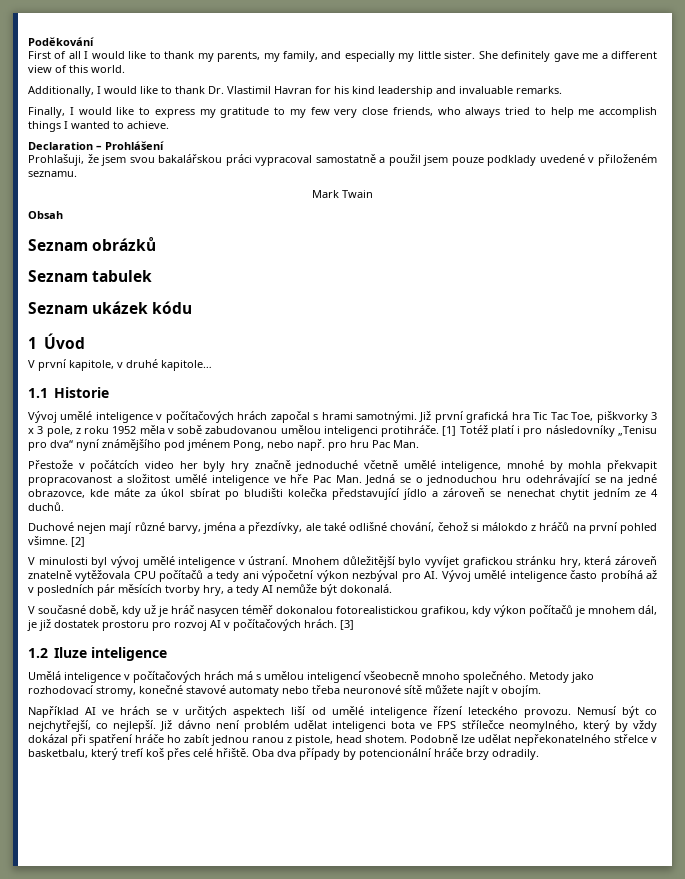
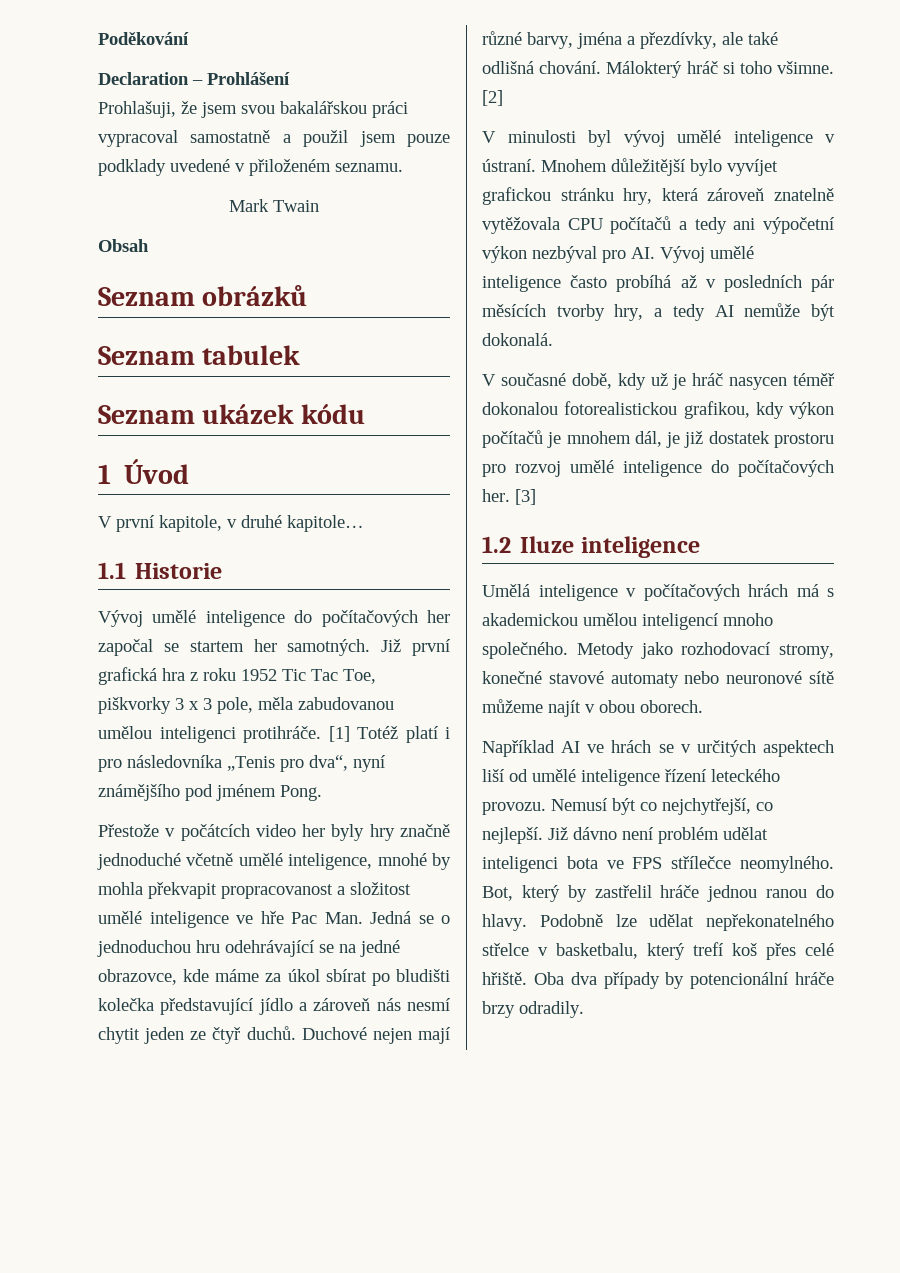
[28,51,658,62] [28,65,125,73] [28,86,562,97] [28,107,657,118] [28,121,169,132] // First of all I would like to thank my parents, my family, and especially my little sister. She definitely gave me a different view of this world. // Additionally, I would like to thank Dr. Vlastimil Havran for his kind leadership and invaluable remarks. // Finally, I would like to express my gratitude to my few very close friends, who always tried to help me accomplish things I wanted to achieve. -> (189, 38) none
[156,411,418,423] v počítačových hrách započal s hrami samotnými. -> [294,610,450,627] [98,639,371,656] do počítačových her započal se startem her samotných.
(530, 416) none -> [190,668,277,681] z roku 1952
[75,425,203,434] z roku 1952 měla v sobě -> [258,697,293,710] měla
[545,425,657,437] [28,439,419,451] následovníky „Tenisu pro dva“ nyní známějšího pod jménem Pong, nebo např. pro hru Pac Man. -> [127,755,385,772] [98,784,322,801] následovníka „Tenis pro dva“, nyní známějšího pod jménem Pong.
[114,488,141,497] máte -> [215,969,260,982] máme
[490,488,658,500] se nenechat chytit jedním ze 4 -> [376,998,450,1011] [98,1027,242,1044] nás nesmí chytit jeden ze čtyř
(64, 506) // -> (296, 1033) none
[349,522,658,534] odlišné chování, čehož si málokdo z hráčů na první pohled -> [482,61,772,78] odlišná chování. Málokterý hráč si toho
[210,619,337,631] AI v počítačových hrách. -> [570,460,834,477] [482,489,510,502] umělé inteligence do počítačových her.
(261, 677) none -> [482,613,578,626] akademickou
[364,671,419,680] všeobecně -> (718, 621) none
[312,685,340,694] třeba -> (720, 677) none
[425,685,463,694] můžete -> [482,699,543,713] můžeme
[501,685,541,697] obojím. -> [599,700,703,713] obou oborech.
[508,720,657,732] [28,734,407,746] neomylného, který by vždy dokázal při spatření hráče ho zabít jednou ranou z pistole, head shotem. -> [740,856,834,873] [482,885,834,902] [482,914,527,931] neomylného. Bot, který by zastřelil hráče jednou ranou do hlavy.

